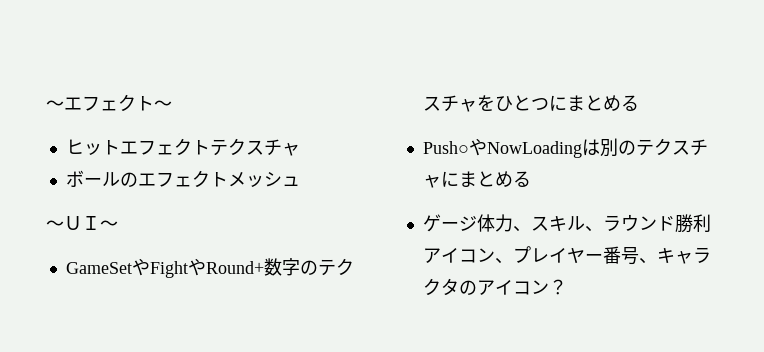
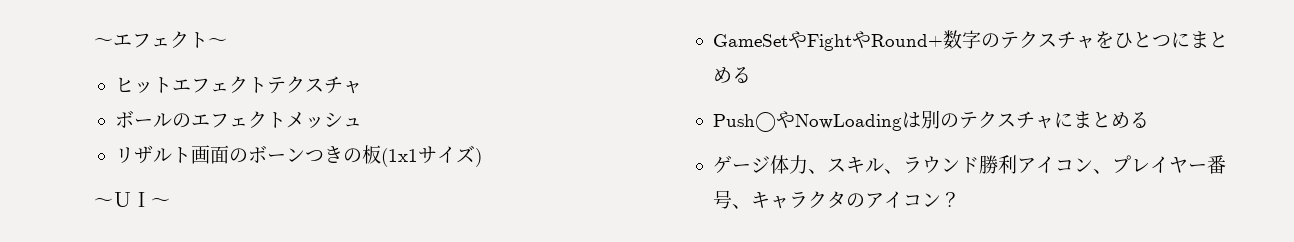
(300, 181) none -> [114,145,482,167] // リザルト画面のボーンつきの板(1x1サイズ)

